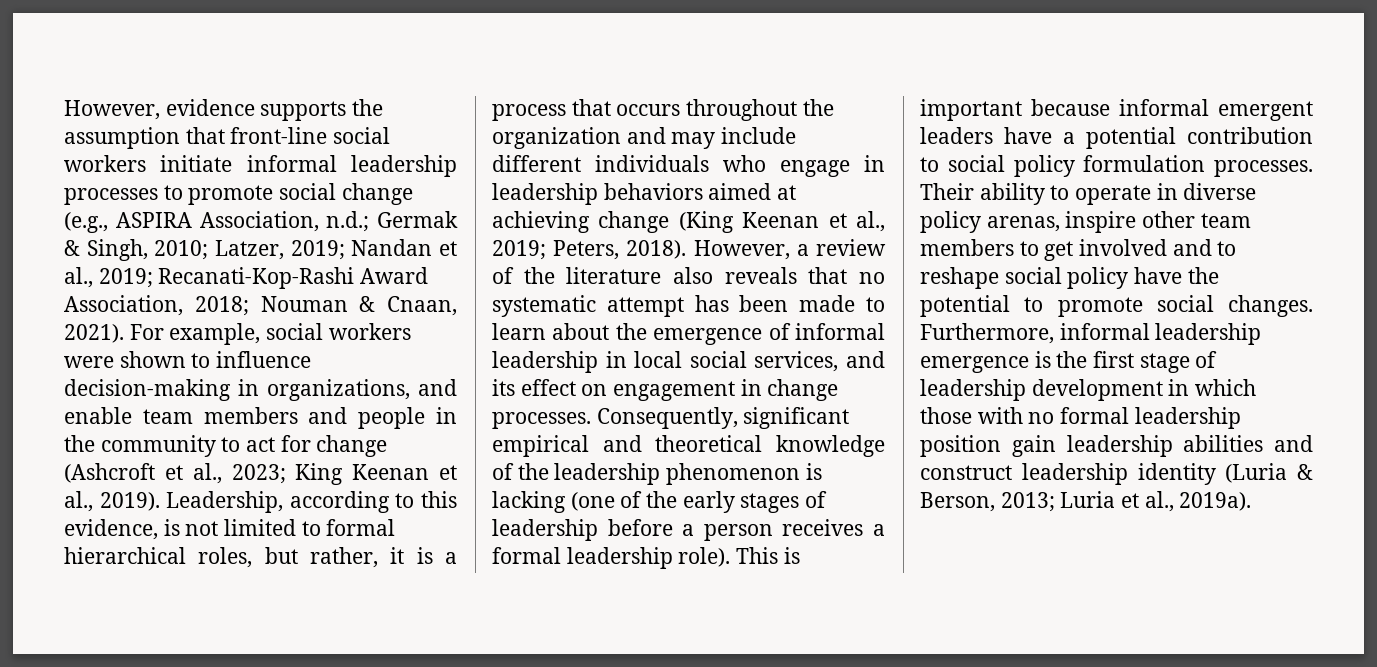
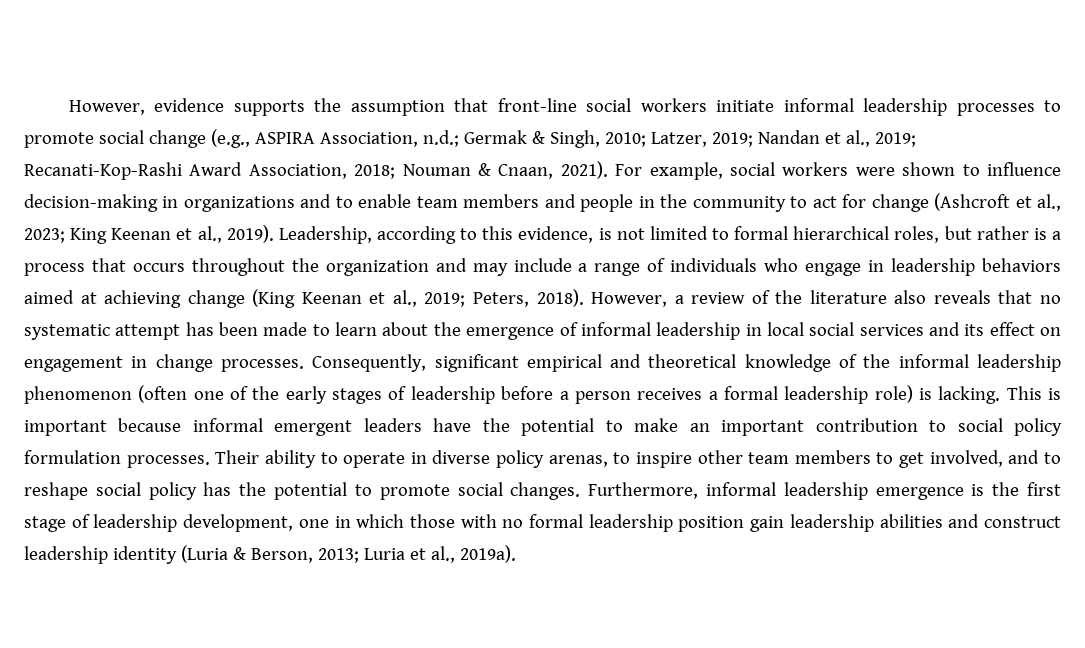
[267,379,457,401] organizations, and -> [183,194,353,212] organizations and to
[310,547,405,568] rather, it -> [976,226,1029,240] rather
[492,155,581,172] different -> [578,258,666,276] a range of
[754,351,839,372] services, -> [859,324,924,336] services
(549, 471) none -> [898,354,969,368] informal
[805,463,822,480] [492,491,615,513] is lacking (one -> [138,385,224,403] (often one
[678,547,731,567] role). -> [874,385,1001,404] role) is lacking.
[1063,127,1176,149] a potential -> [482,418,805,436] the potential to make an important
(1060, 224) none -> [613,452,631,464] to
[1079,239,1168,256] involved -> [929,450,1003,467] involved,
[1134,267,1183,284] have -> [203,482,232,496] has
[1031,379,1163,401] development -> [183,514,329,532] development, one

